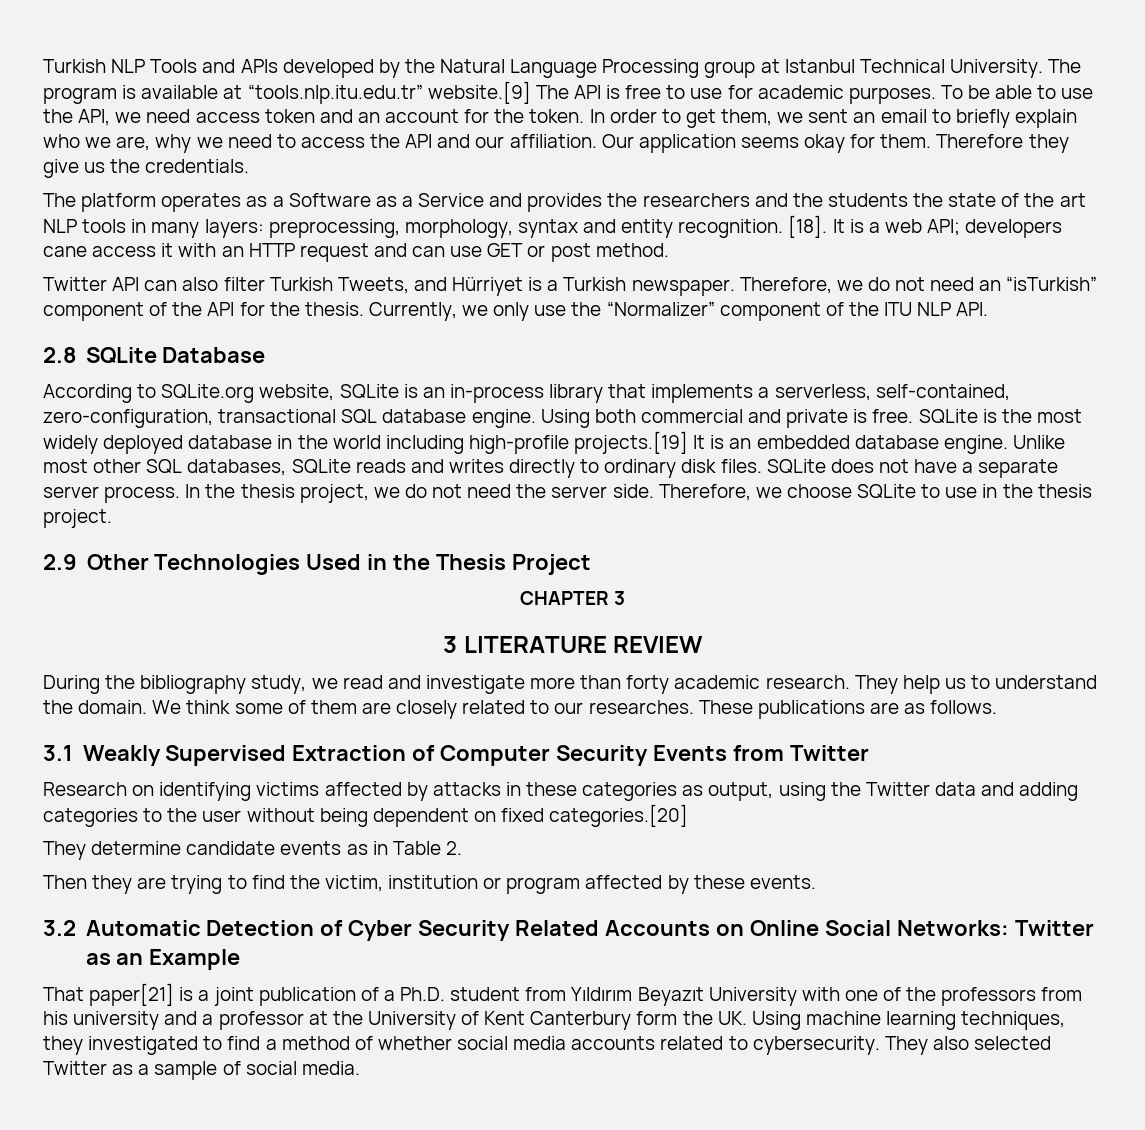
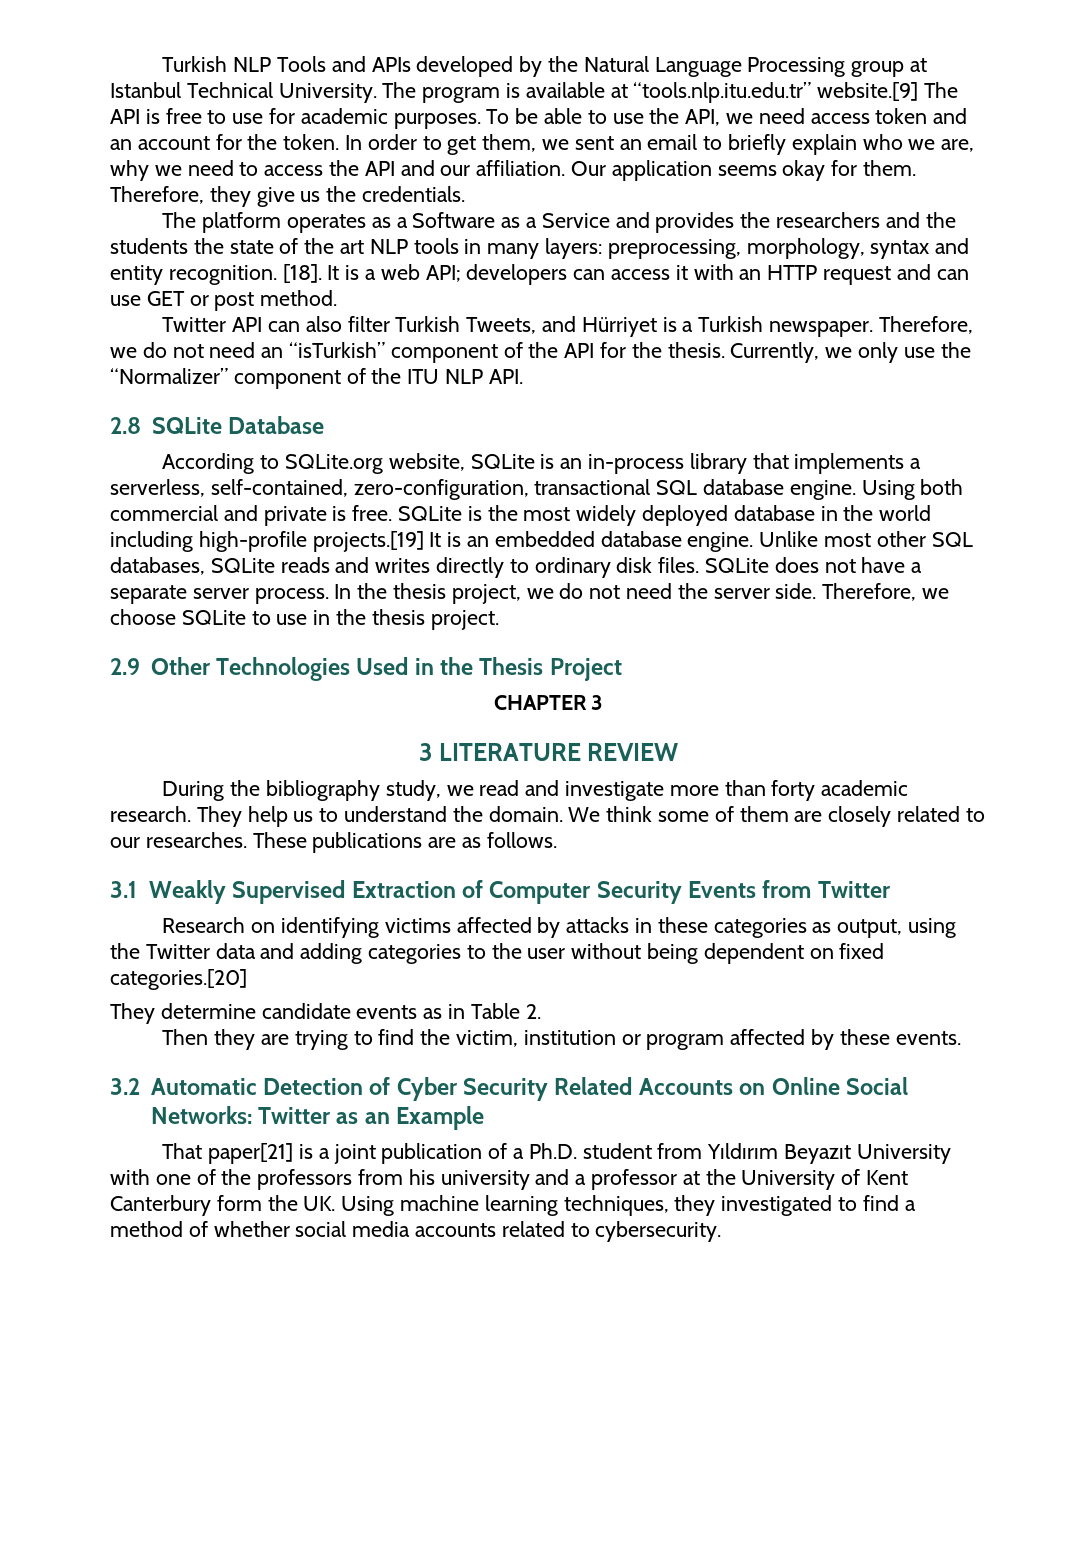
[936,134,1024,148] Therefore -> [110,186,204,204] Therefore,
[43,246,87,257] cane -> [573,269,606,280] can
[884,1036,1052,1055] [43,1061,360,1080] They also selected Twitter as a sample of social media. -> (722, 1231) none

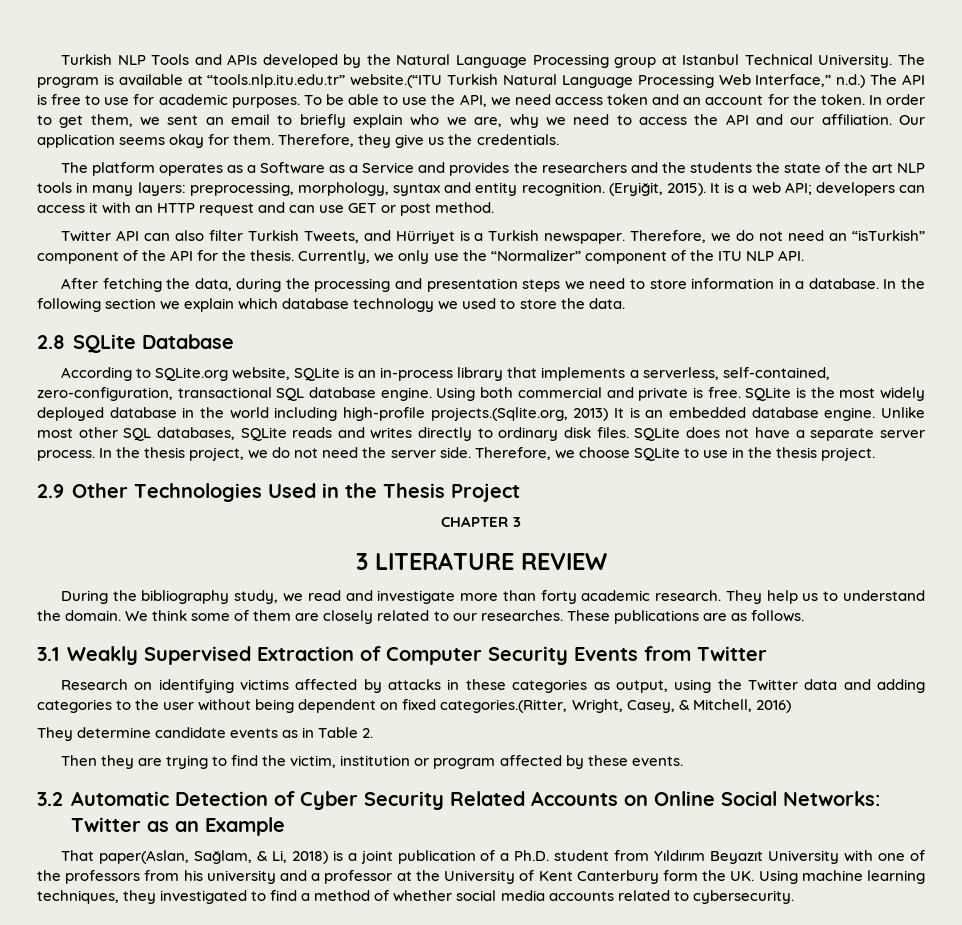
[817,82,919,101] website.[9] -> [350,74,866,88] website.(“ITU Turkish Natural Language Processing Web Interface,” n.d.)
[282,264,322,283] [18]. -> [608,182,706,196] (Eryiğit, 2015).
(523, 376) none -> [60,278,926,292] [37,298,625,312] // After fetching the data, during the processing and presentation steps we need to store information in a database. In the following section we explain which database technology we used to store the data.
[312,531,424,552] projects.[19] -> [430,407,609,421] projects.(Sqlite.org, 2013)
[110,969,247,990] categories.[20] -> [440,699,791,713] categories.(Ritter, Wright, Casey, & Mitchell, 2016)
[208,1143,294,1164] paper[21] -> [98,850,328,864] paper(Aslan, Sağlam, & Li, 2018)

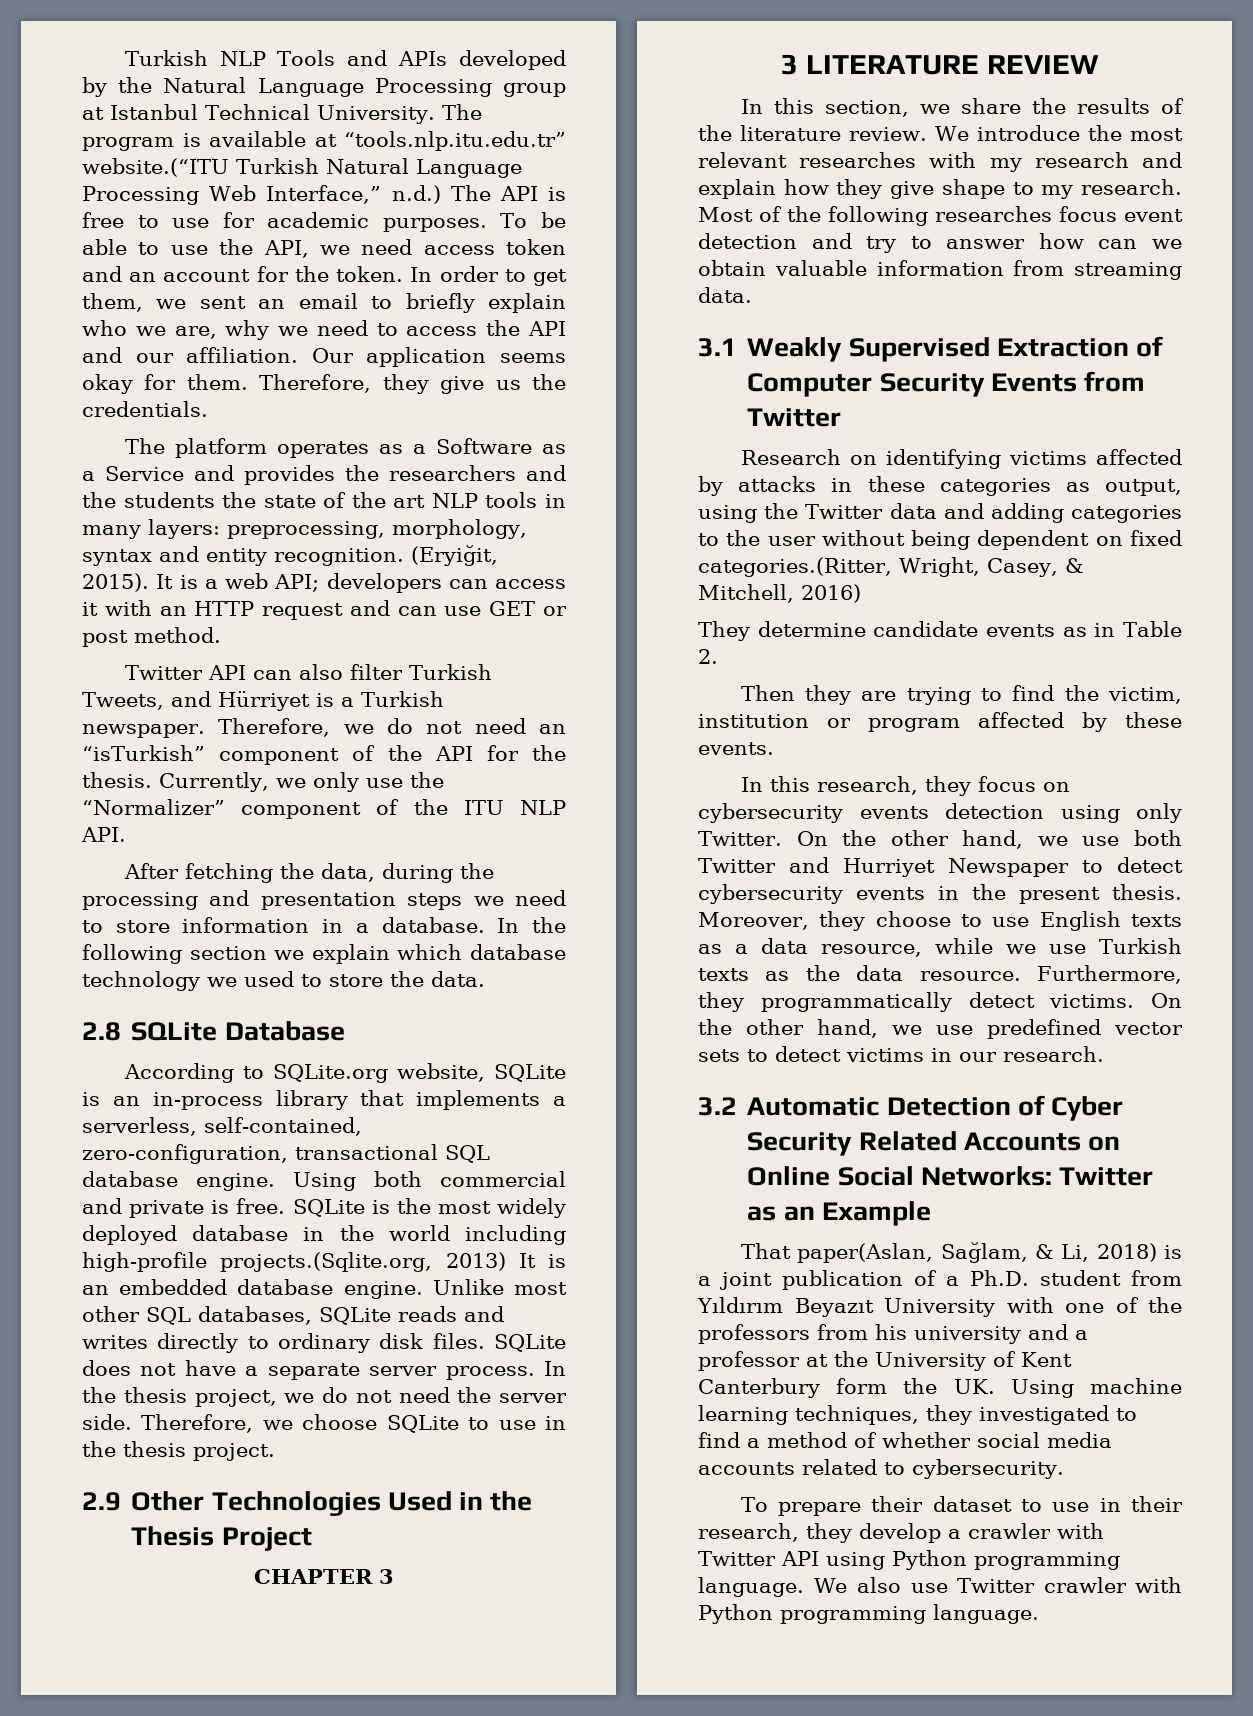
[60,590,925,604] [37,610,804,624] During the bibliography study, we read and investigate more than forty academic research. They help us to understand the domain. We think some of them are closely related to our researches. These publications are as follows. -> [740,98,1184,117] [698,125,1183,141] [698,152,1182,172] [698,179,1182,199] [698,206,1183,226] [698,233,1182,253] [698,260,1182,280] [698,287,752,303] In this section, we share the results of the literature review. We introduce the most relevant researches with my research and explain how they give shape to my research. Most of the following researches focus event detection and try to answer how can we obtain valuable information from streaming data.
(683, 761) none -> [740,776,1070,796] [698,803,1182,823] [698,830,1182,849] [698,857,1183,877] [698,884,1182,904] [698,911,1182,931] [698,938,1182,957] [698,965,1182,984] [698,992,1182,1012] [698,1019,1183,1039] [698,1046,1104,1062] // In this research, they focus on cybersecurity events detection using only Twitter. On the other hand, we use both Twitter and Hurriyet Newspaper to detect cybersecurity events in the present thesis. Moreover, they choose to use English texts as a data resource, while we use Turkish texts as the data resource. Furthermore, they programmatically detect victims. On the other hand, we use predefined vector sets to detect victims in our research.
(794, 897) none -> [740,1496,1183,1516] [698,1523,1104,1543] [698,1550,1120,1570] [698,1577,1182,1597] [698,1604,1039,1624] // To prepare their dataset to use in their research, they develop a crawler with Twitter API using Python programming language. We also use Twitter crawler with Python programming language.

